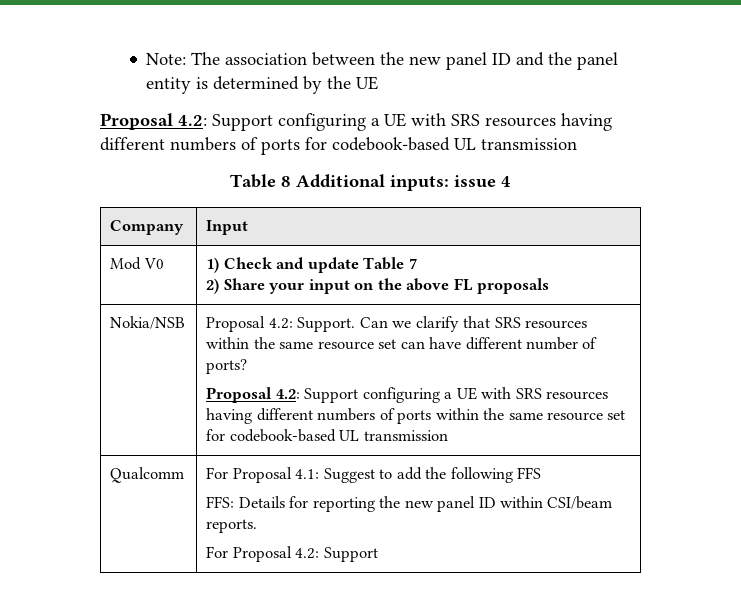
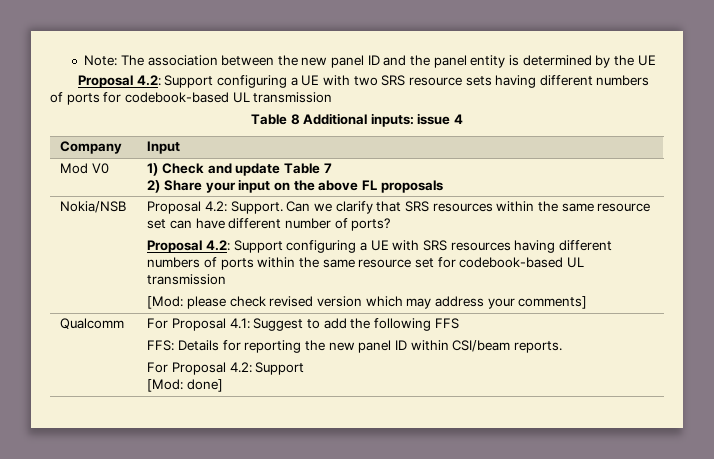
[451,114,556,127] SRS resources -> [353,75,492,86] two SRS resource sets
(448, 435) none -> [147,296,588,309] // [Mod: please check revised version which may address your comments]
(378, 554) none -> [147,379,224,392] // [Mod: done]

